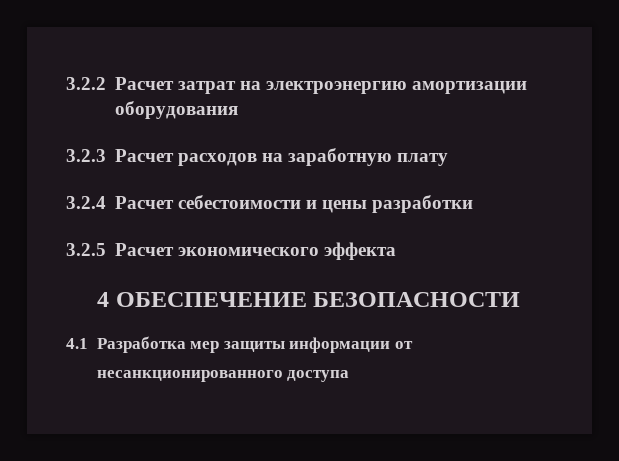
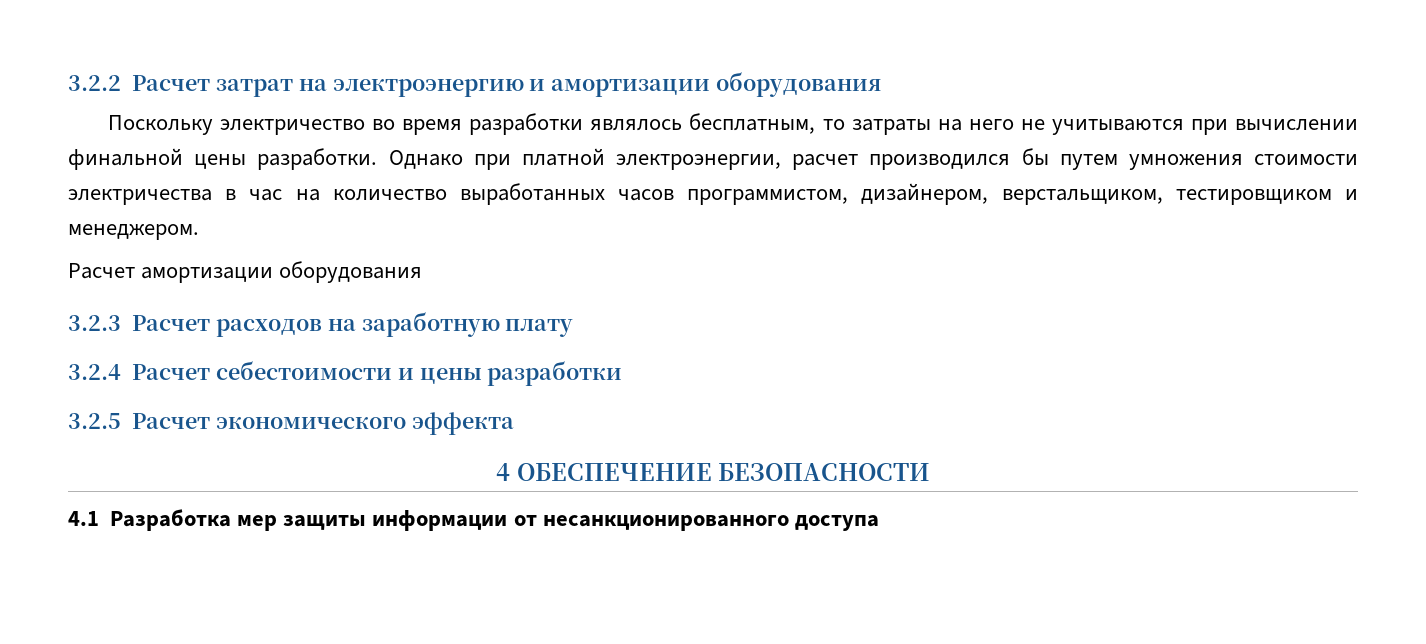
(407, 87) none -> [529,72,882,97] [108,113,1358,135] [68,148,1358,170] [68,183,1358,205] [68,224,199,240] [68,263,135,279] и амортизации оборудования // Поскольку электричество во время разработки являлось бесплатным, то затраты на него не учитываются при вычислении финальной цены разработки. Однако при платной электроэнергии, расчет производился бы путем умножения стоимости электричества в час на количество выработанных часов программистом, дизайнером, верстальщиком, тестировщиком и менеджером. // Расчет

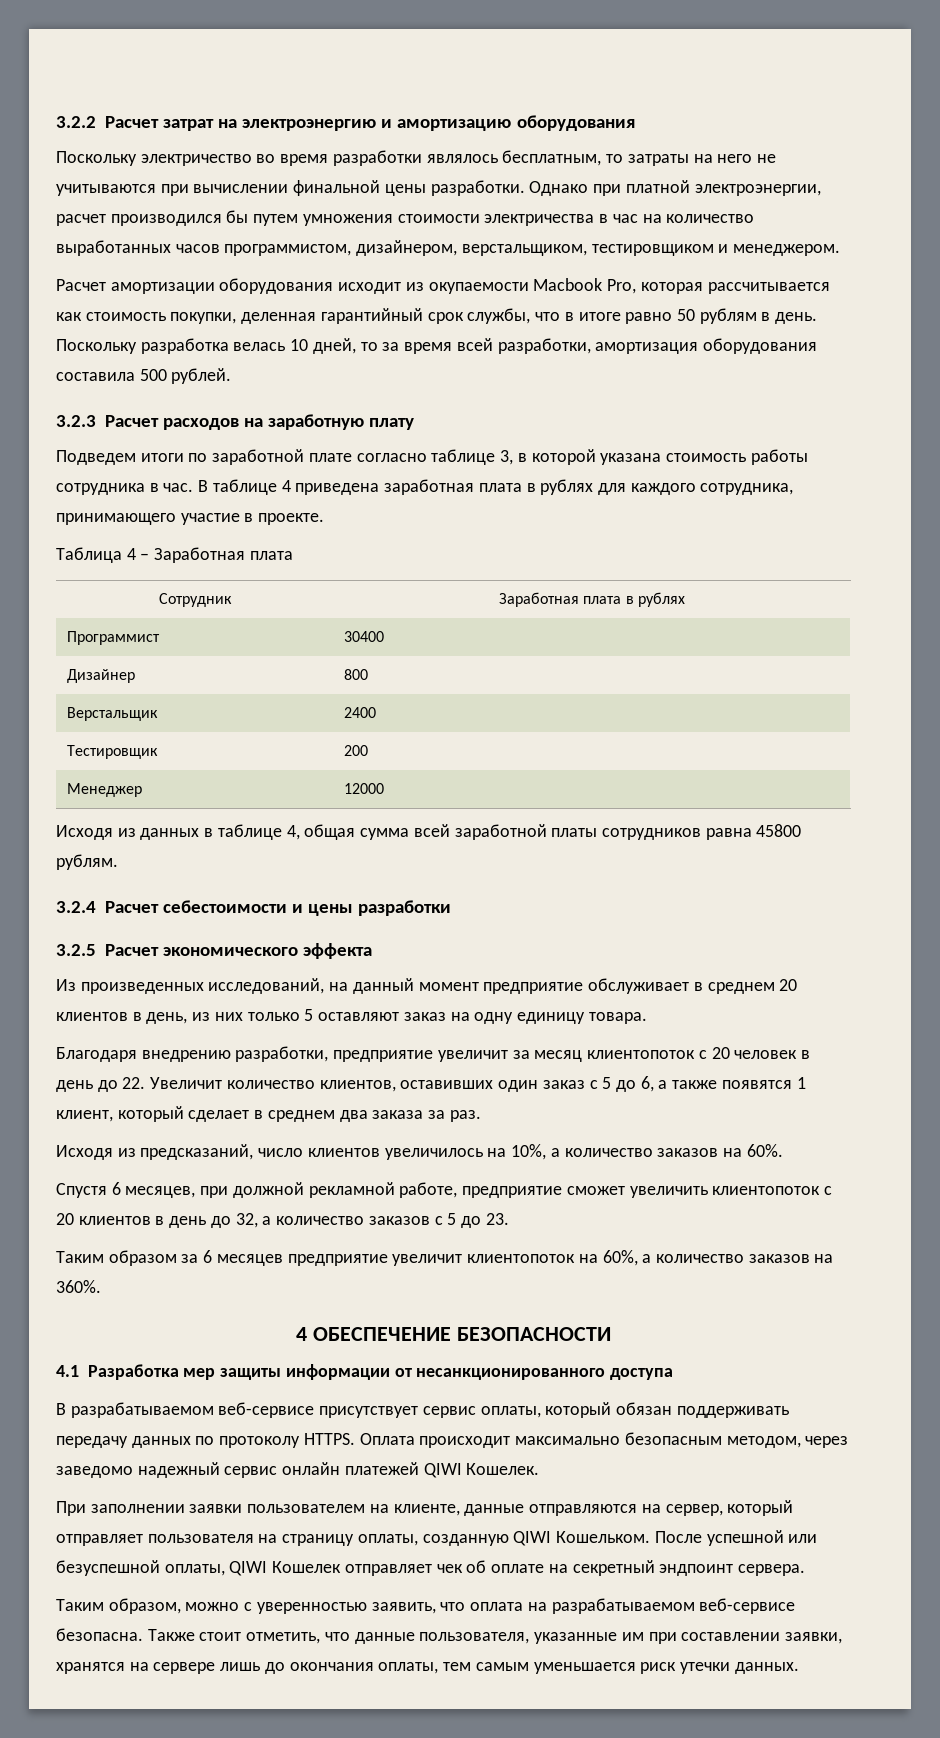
[551,79,711,97] амортизации -> [397,119,512,131] амортизацию
(423, 272) none -> [338,278,830,294] [56,308,818,324] [56,338,817,354] [56,368,232,384] исходит из окупаемости Macbook Pro, которая рассчитывается как стоимость покупки, деленная гарантийный срок службы, что в итоге равно 50 рублям в день. Поскольку разработка велась 10 дней, то за время всей разработки, амортизация оборудования составила 500 рублей.
(574, 328) none -> [56,449,808,465] [56,479,794,495] [56,513,325,525] [56,547,293,563] [159,593,232,607] [499,592,685,607] [66,631,160,645] [343,631,384,642] [66,669,135,683] [343,669,368,680] [66,707,158,721] [343,707,376,718] [66,745,158,759] [343,745,368,756] [66,783,142,797] [343,783,384,794] [56,824,802,840] [56,854,118,870] // Подведем итоги по заработной плате согласно таблице 3, в которой указана стоимость работы сотрудника в час. В таблице 4 приведена заработная плата в рублях для каждого сотрудника, принимающего участие в проекте. // Таблица 4 – Заработная плата // Сотрудник | Заработная плата в рублях // Программист | 30400 // Дизайнер | 800 // Верстальщик | 2400 // Тестировщик | 200 // Менеджер | 12000 // Исходя из данных в таблице 4, общая сумма всей заработной платы сотрудников равна 45800 рублям.
(514, 423) none -> [56,978,798,994] [56,1009,647,1024] [56,1046,810,1062] [56,1076,806,1092] [56,1106,481,1122] [56,1144,783,1160] [56,1182,832,1198] [56,1213,509,1228] [56,1250,834,1266] [56,1280,101,1293] // Из произведенных исследований, на данный момент предприятие обслуживает в среднем 20 клиентов в день, из них только 5 оставляют заказ на одну единицу товара. // Благодаря внедрению разработки, предприятие увеличит за месяц клиентопоток с 20 человек в день до 22. Увеличит количество клиентов, оставивших один заказ с 5 до 6, а также появятся 1 клиент, который сделает в среднем два заказа за раз. // Исходя из предсказаний, число клиентов увеличилось на 10%, а количество заказов на 60%. // Спустя 6 месяцев, при должной рекламной работе, предприятие сможет увеличить клиентопоток с 20 клиентов в день до 32, а количество заказов с 5 до 23. // Таким образом за 6 месяцев предприятие увеличит клиентопоток на 60%, а количество заказов на 360%.
(879, 523) none -> [56,1402,789,1418] [56,1432,849,1448] [56,1462,540,1478] [56,1500,794,1516] [56,1530,818,1546] [56,1560,805,1576] [56,1598,796,1614] [56,1628,842,1644] [56,1662,799,1674] // В разрабатываемом веб-сервисе присутствует сервис оплаты, который обязан поддерживать передачу данных по протоколу HTTPS. Оплата происходит максимально безопасным методом, через заведомо надежный сервис онлайн платежей QIWI Кошелек. // При заполнении заявки пользователем на клиенте, данные отправляются на сервер, который отправляет пользователя на страницу оплаты, созданную QIWI Кошельком. После успешной или безуспешной оплаты, QIWI Кошелек отправляет чек об оплате на секретный эндпоинт сервера. // Таким образом, можно с уверенностью заявить, что оплата на разрабатываемом веб-сервисе безопасна. Также стоит отметить, что данные пользователя, указанные им при составлении заявки, хранятся на сервере лишь до окончания оплаты, тем самым уменьшается риск утечки данных.

